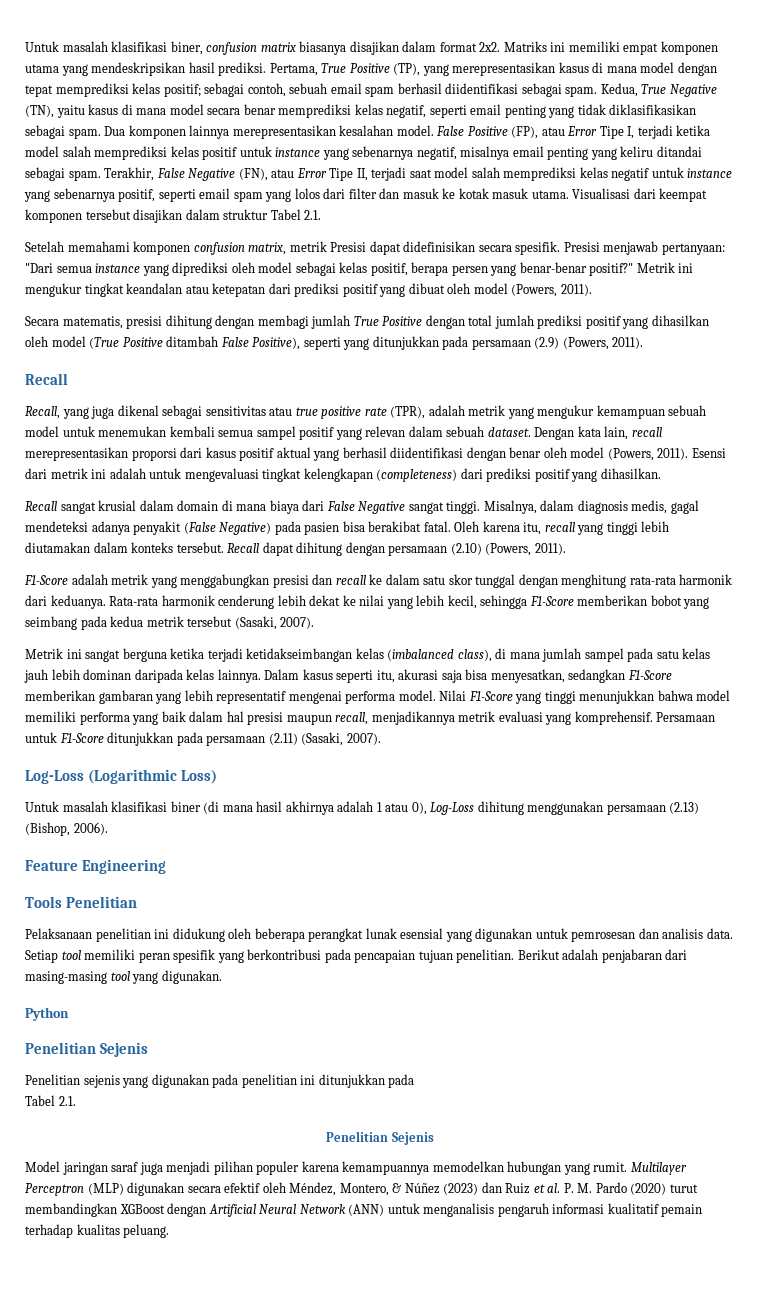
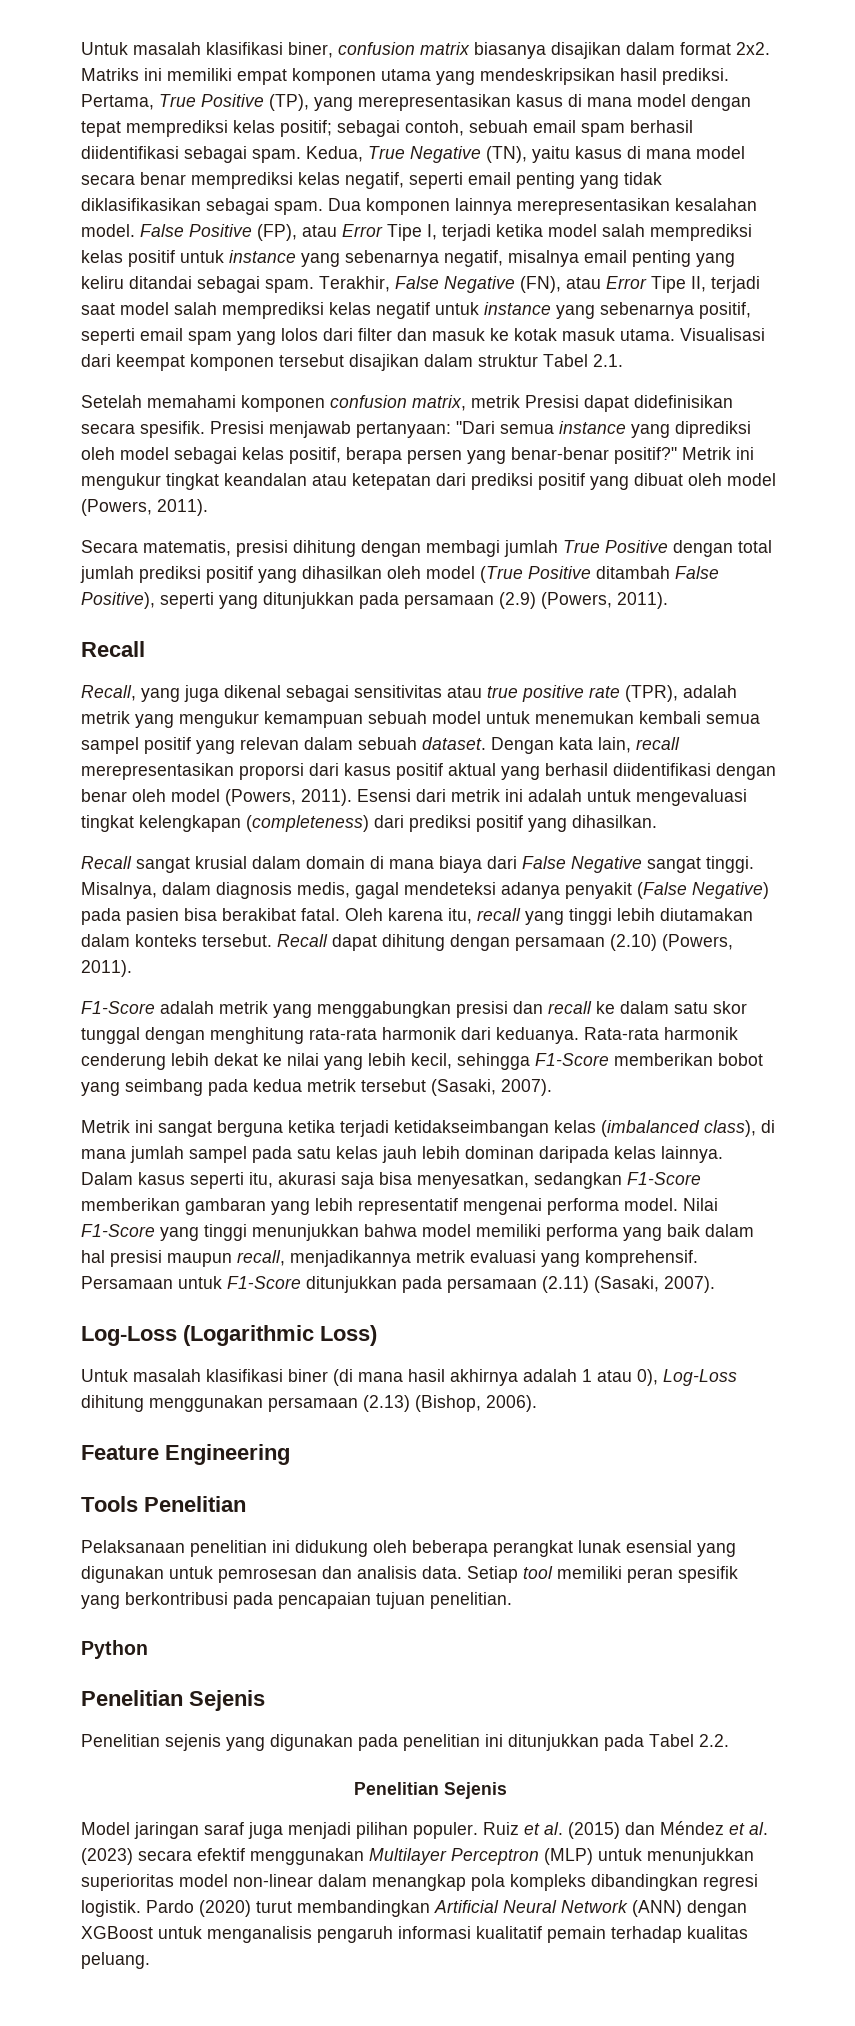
[517,949,688,963] [25,970,222,984] Berikut adalah penjabaran dari masing-masing tool yang digunakan. -> (512, 1600) none
[25,1095,76,1106] // Tabel 2.1. -> [649,1734,729,1747] Tabel 2.2.
[256,1161,687,1175] [25,1182,593,1196] populer karena kemampuannya memodelkan hubungan yang rumit. Multilayer Perceptron (MLP) digunakan secara efektif oleh Méndez, Montero, & Núñez (2023) dan Ruiz et al. P. M. -> [413,1821,768,1839] [81,1848,754,1865] [81,1874,758,1891] [81,1900,141,1917] populer. Ruiz et al. (2015) dan Méndez et al. (2023) secara efektif menggunakan Multilayer Perceptron (MLP) untuk menunjukkan superioritas model non-linear dalam menangkap pola kompleks dibandingkan regresi logistik.
[119,1203,207,1217] XGBoost dengan -> (430, 1908) none
(385, 1210) none -> [687,1900,747,1917] [81,1926,153,1939] dengan XGBoost

